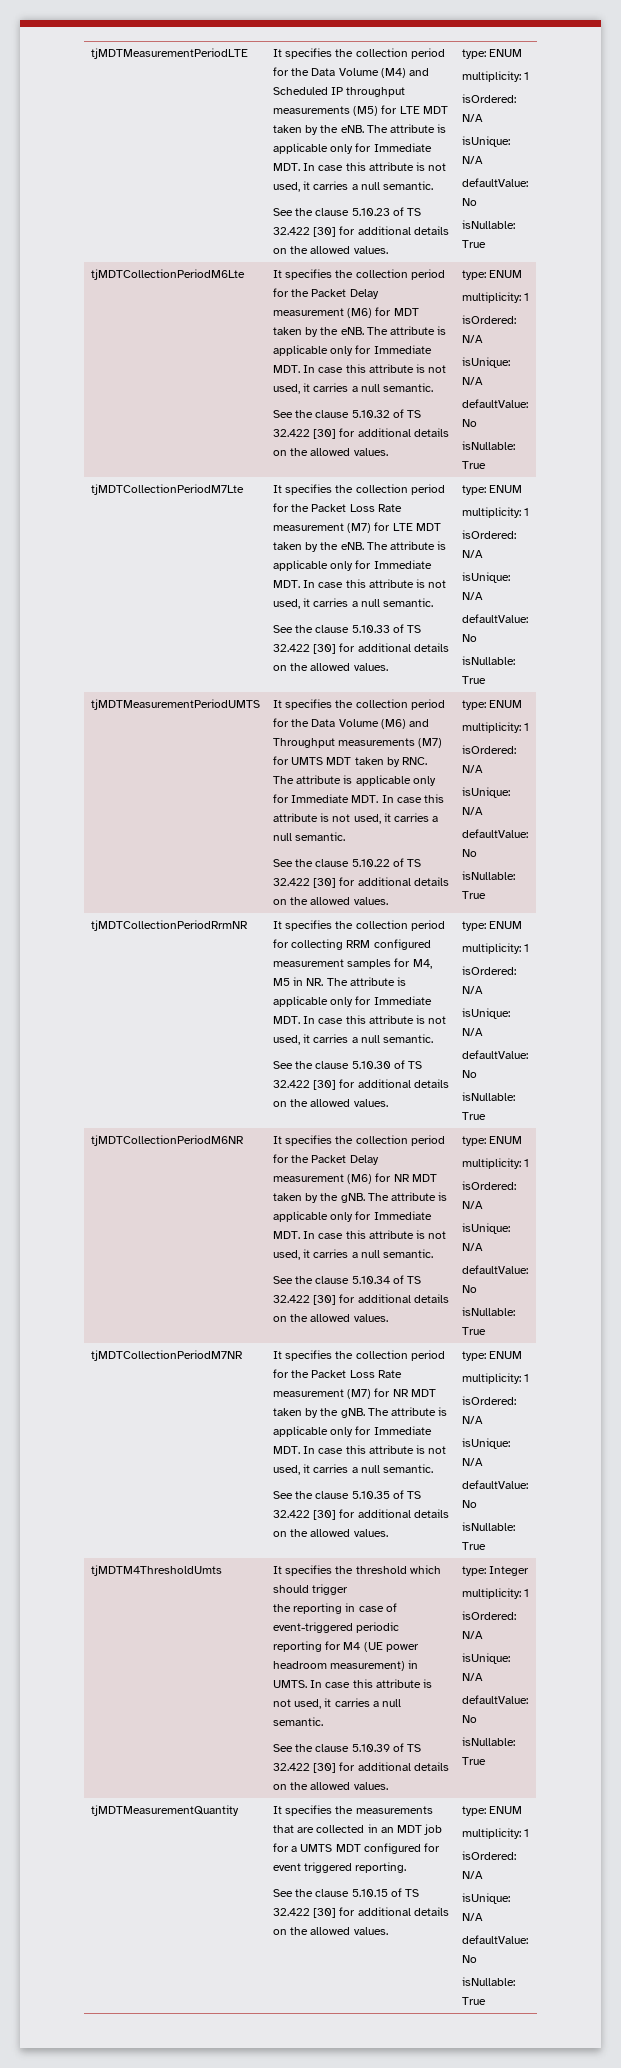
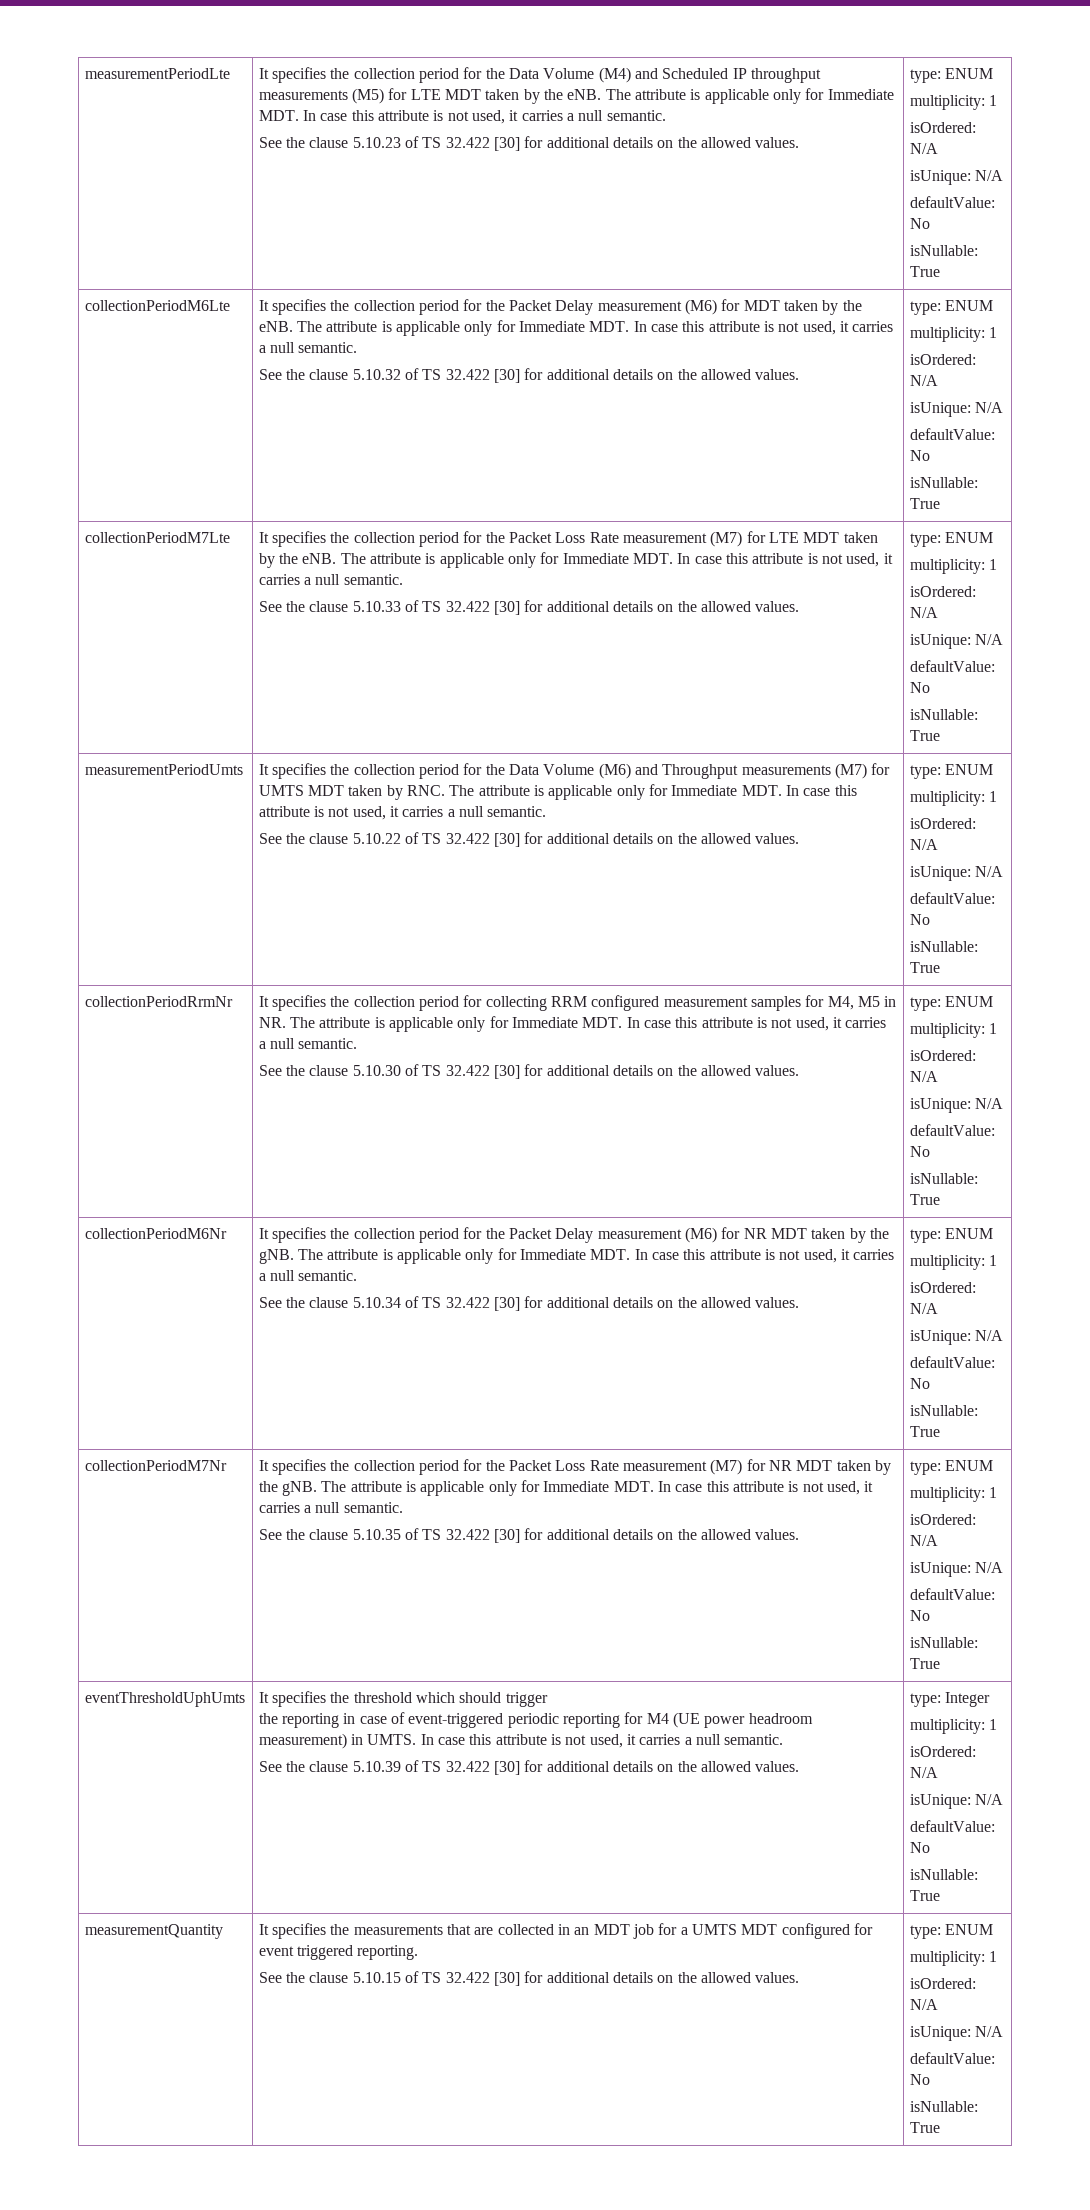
[90,48,248,59] tjMDTMeasurementPeriodLTE -> [84,68,230,79] measurementPeriodLte
[90,269,245,280] tjMDTCollectionPeriodM6Lte -> [84,300,230,311] collectionPeriodM6Lte
[90,484,244,495] tjMDTCollectionPeriodM7Lte -> [84,532,230,543] collectionPeriodM7Lte
[90,699,260,710] tjMDTMeasurementPeriodUMTS -> [84,764,243,775] measurementPeriodUmts
[90,920,248,931] tjMDTCollectionPeriodRrmNR -> [84,996,233,1007] collectionPeriodRrmNr
[90,1135,244,1146] tjMDTCollectionPeriodM6NR -> [84,1228,227,1239] collectionPeriodM6Nr
[90,1350,243,1361] tjMDTCollectionPeriodM7NR -> [84,1460,227,1471] collectionPeriodM7Nr
[90,1565,222,1576] tjMDTM4ThresholdUmts -> [84,1692,245,1707] eventThresholdUphUmts
[90,1805,239,1816] tjMDTMeasurementQuantity -> [84,1924,223,1939] measurementQuantity

